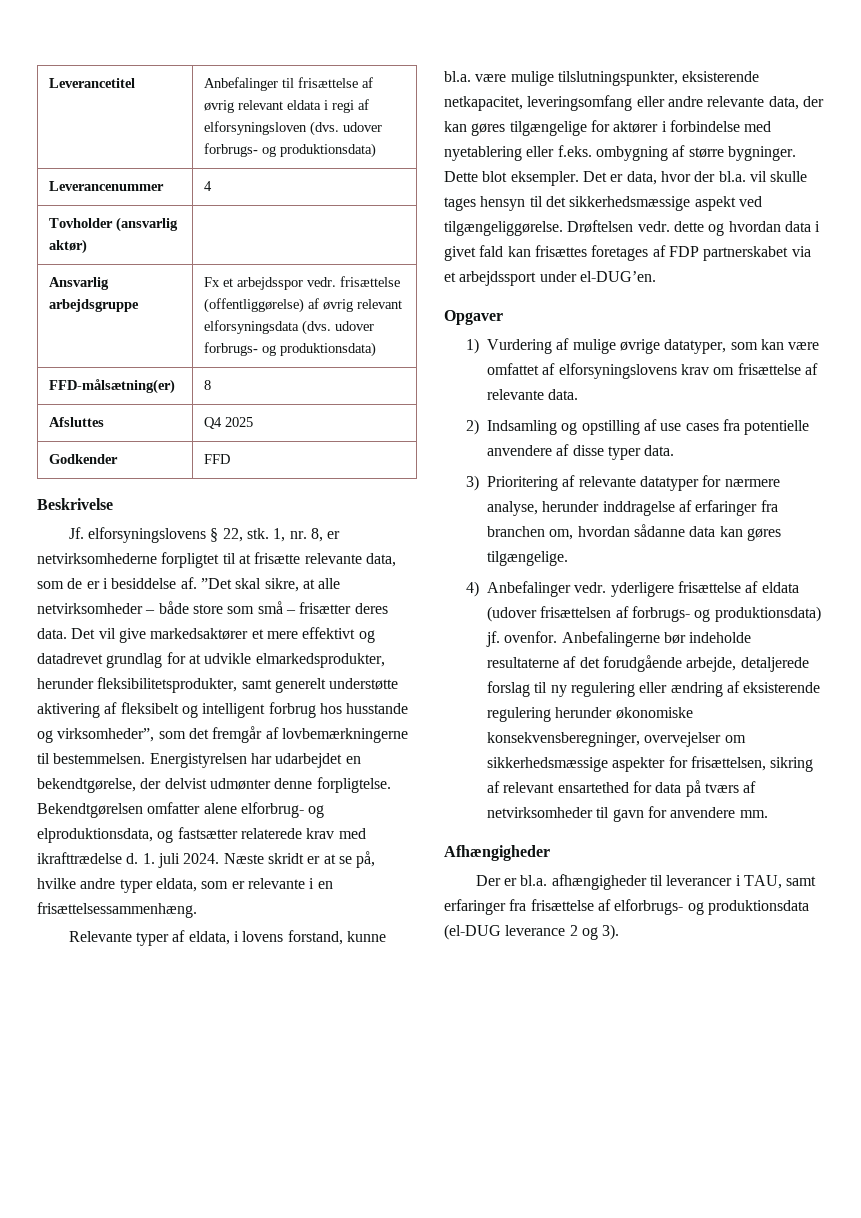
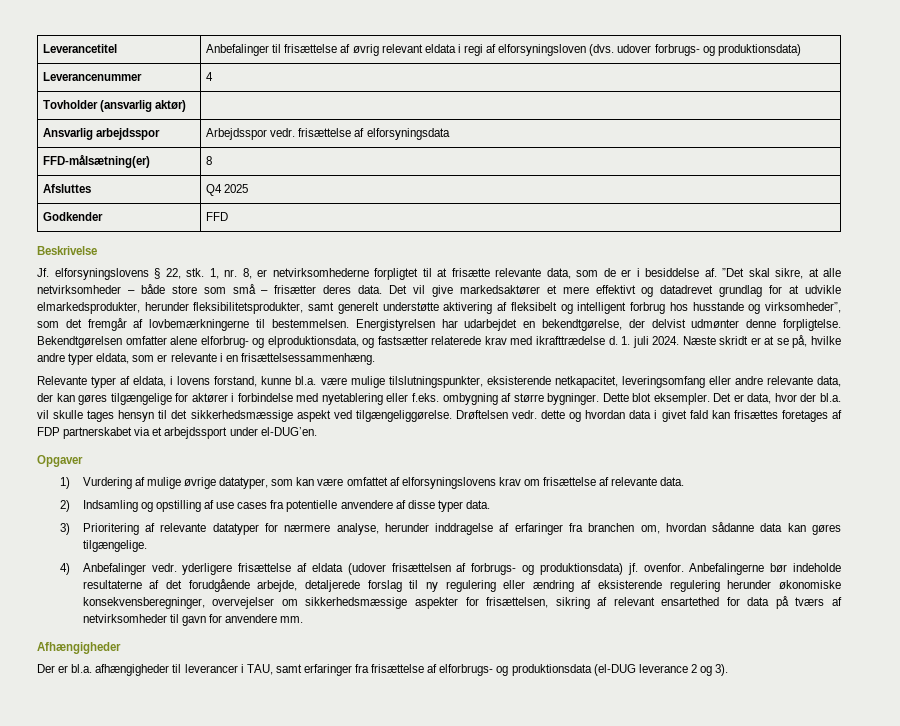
[48,299,139,312] [203,276,400,290] [203,298,402,313] [203,320,374,335] [203,342,376,357] arbejdsgruppe | Fx et arbejdsspor vedr. frisættelse (offentliggørelse) af øvrig relevant elforsyningsdata (dvs. udover forbrugs- og produktionsdata) -> [96,128,161,140] [206,128,450,140] arbejdsspor | Arbejdsspor vedr. frisættelse af elforsyningsdata

